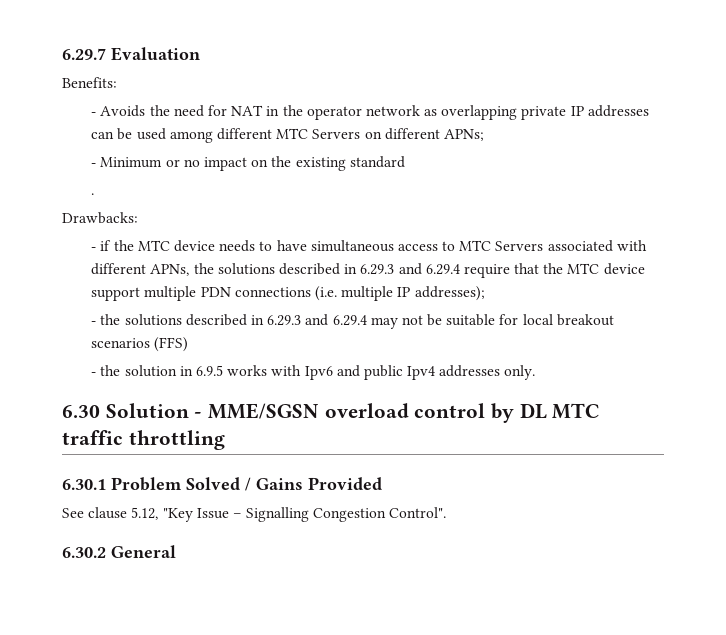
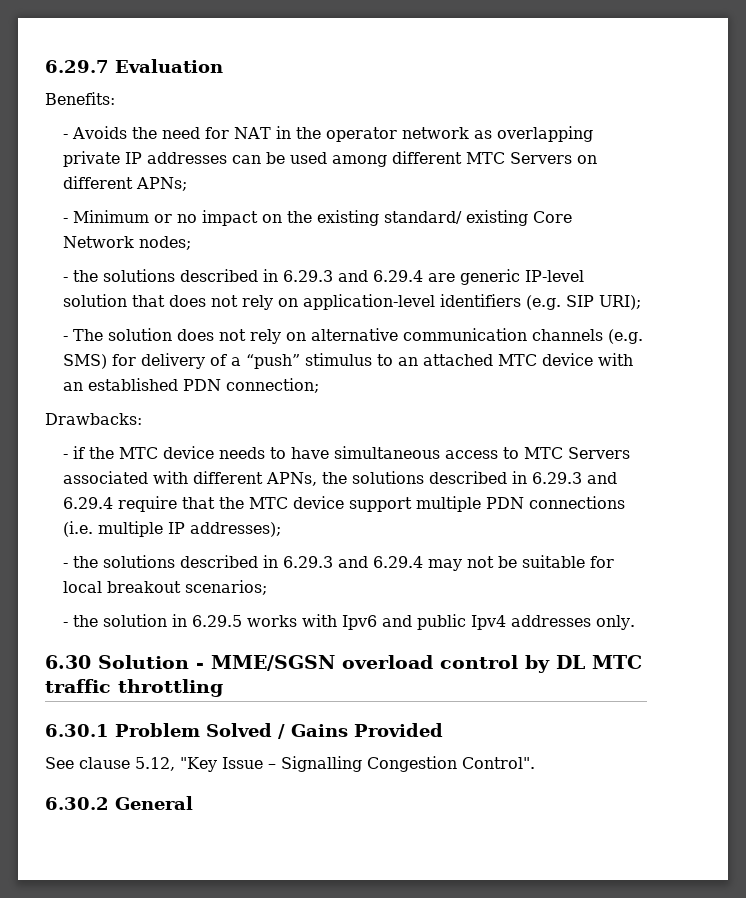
[349,156,405,168] [91,193,95,195] standard // . -> [384,210,573,226] [63,236,192,250] [63,269,585,285] [63,294,642,310] [63,328,644,344] [63,353,634,369] [63,378,320,393] standard/ existing Core Network nodes; // - the solutions described in 6.29.3 and 6.29.4 are generic IP-level solution that does not rely on application-level identifiers (e.g. SIP URI); // - The solution does not rely on alternative communication channels (e.g. SMS) for delivery of a “push” stimulus to an attached MTC device with an established PDN connection;
[91,337,189,352] scenarios (FFS) -> [185,580,268,595] scenarios;
[195,365,223,376] 6.9.5 -> [192,615,243,627] 6.29.5

